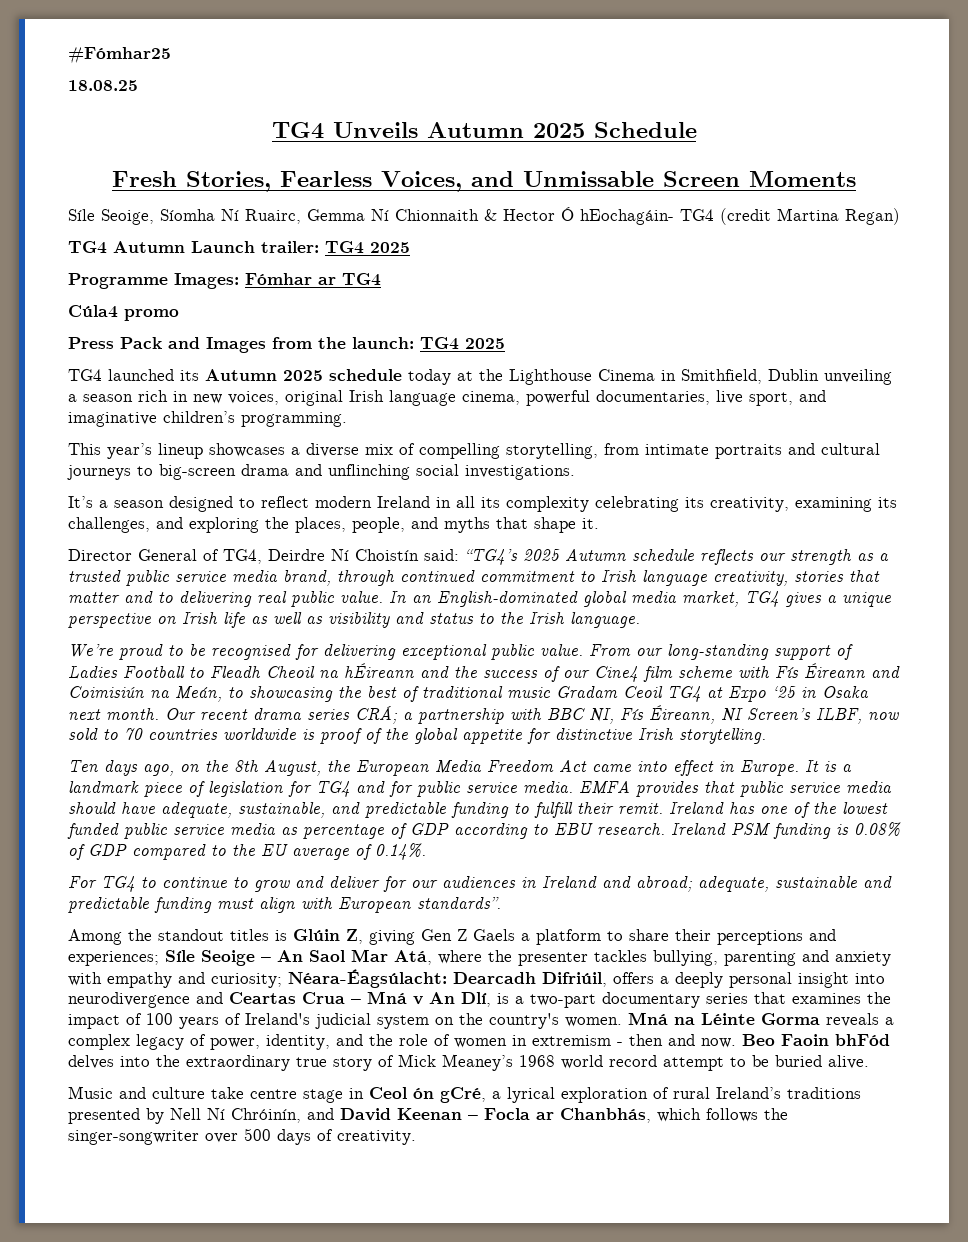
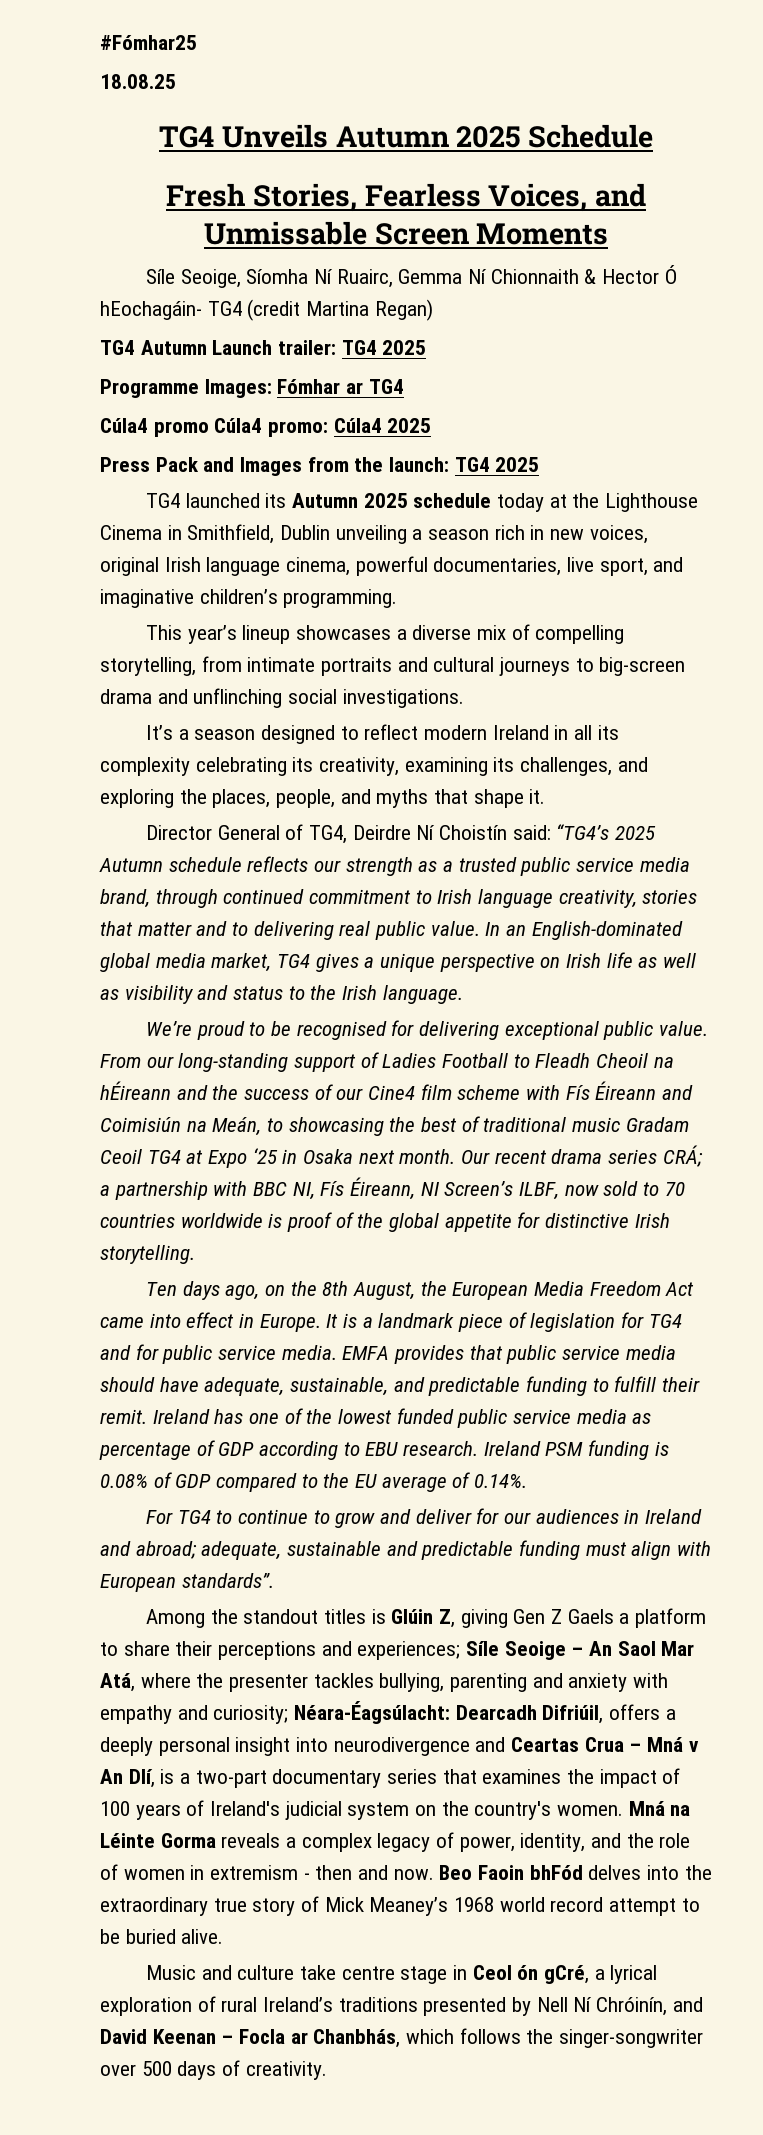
(179, 315) none -> [214,418,432,437] Cúla4 promo: Cúla4 2025

